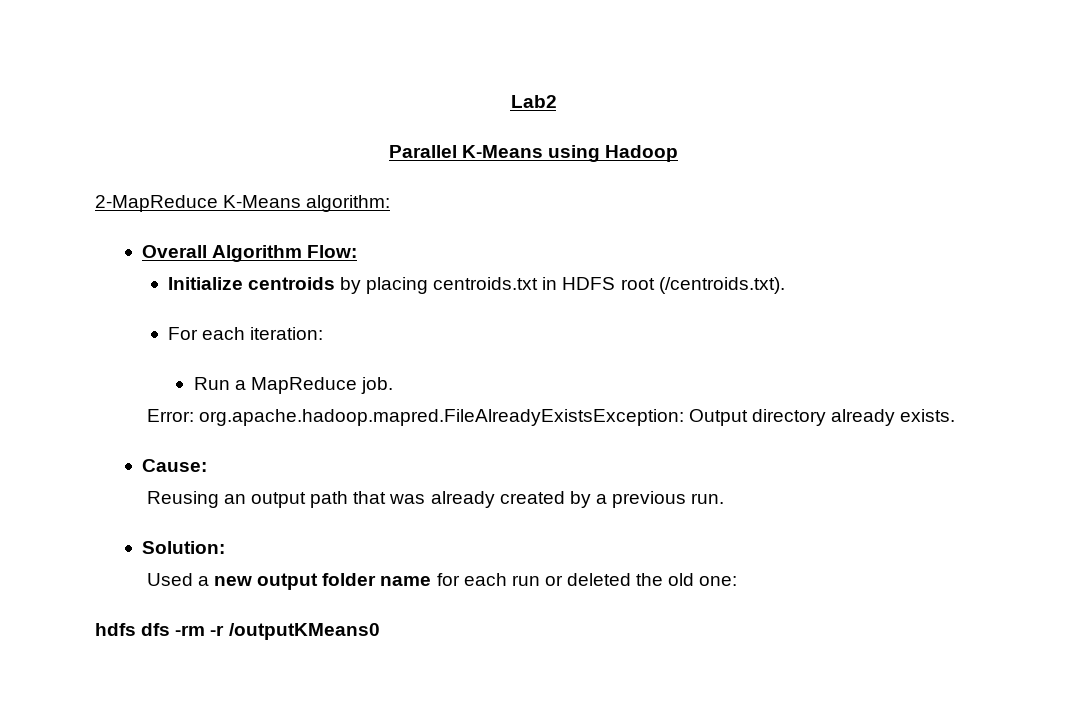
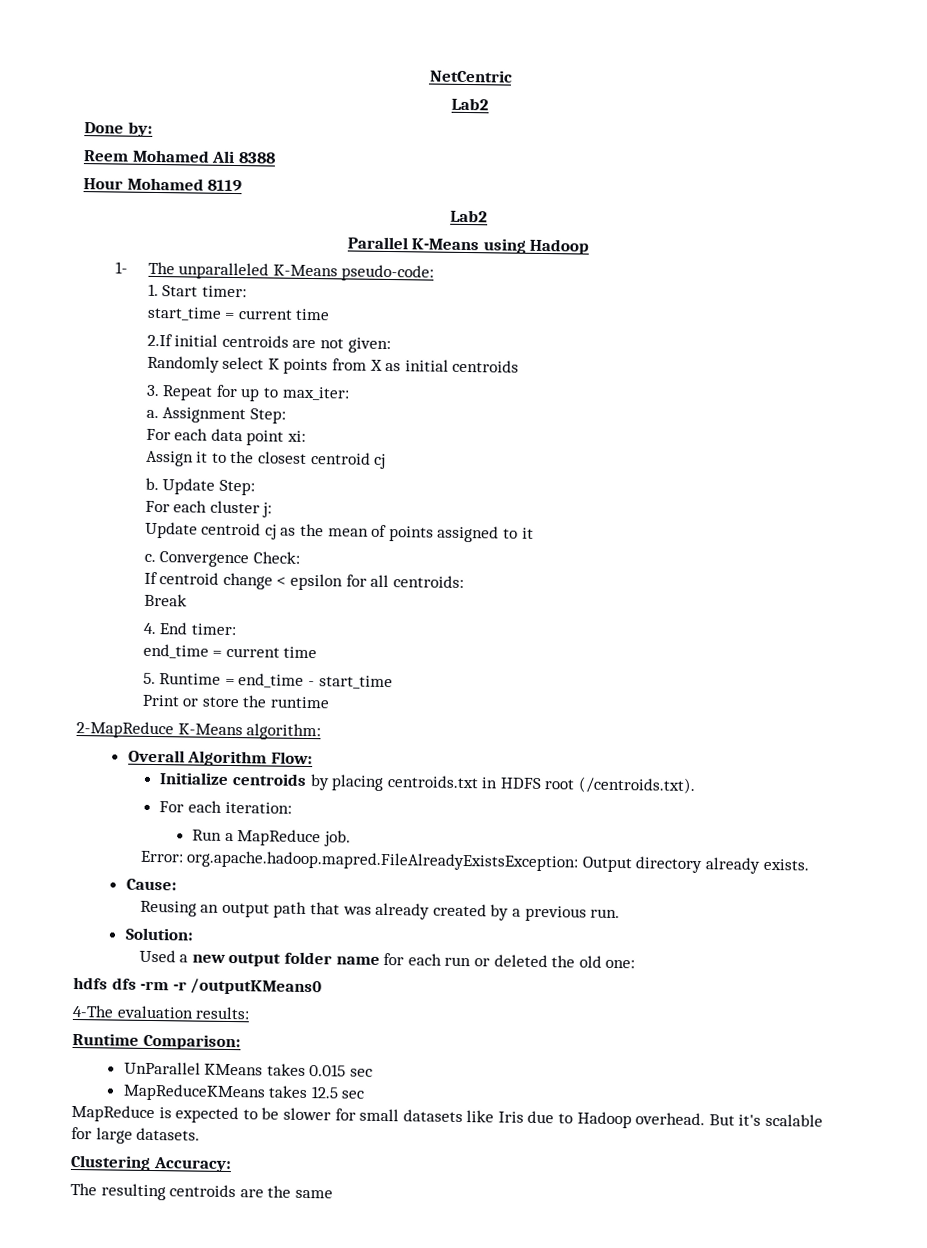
(510, 101) none -> [429,69,513,83] [451,97,489,111] [84,121,153,137] [83,149,276,164] [83,177,243,192] NetCentric // Lab2 // Done by: // Reem Mohamed Ali 8388 // Hour Mohamed 8119 //
(679, 153) none -> [114,261,435,282] [147,283,247,298] [146,306,331,321] [146,333,391,354] [146,355,520,375] [145,384,350,402] [145,407,286,424] [145,428,307,446] [145,450,387,469] [144,477,255,496] [144,500,273,518] [144,521,534,543] [143,551,300,568] [143,571,464,591] [143,593,187,607] [142,622,236,636] [142,643,318,659] [142,672,393,690] [141,694,331,709] // 1- The unparalleled K-Means pseudo-code: // 1. Start timer: // start_time = current time // 2.If initial centroids are not given: // Randomly select K points from X as initial centroids // 3. Repeat for up to max_iter: // a. Assignment Step: // For each data point xi: // Assign it to the closest centroid cj // b. Update Step: // For each cluster j: // Update centroid cj as the mean of points assigned to it // c. Convergence Check: // If centroid change < epsilon for all centroids: // Break // 4. End timer: // end_time = current time // 5. Runtime = end_time - start_time // Print or store the runtime
(380, 631) none -> [72,1004,251,1020] [72,1032,241,1051] [123,1061,373,1077] [122,1083,365,1102] [71,1104,824,1129] [71,1126,201,1144] [70,1154,232,1173] [70,1182,333,1201] // 4-The evaluation results: // Runtime Comparison: // UnParallel KMeans takes 0.015 sec // MapReduceKMeans takes 12.5 sec // MapReduce is expected to be slower for small datasets like Iris due to Hadoop overhead. But it's scalable for large datasets. // Clustering Accuracy: // The resulting centroids are the same

